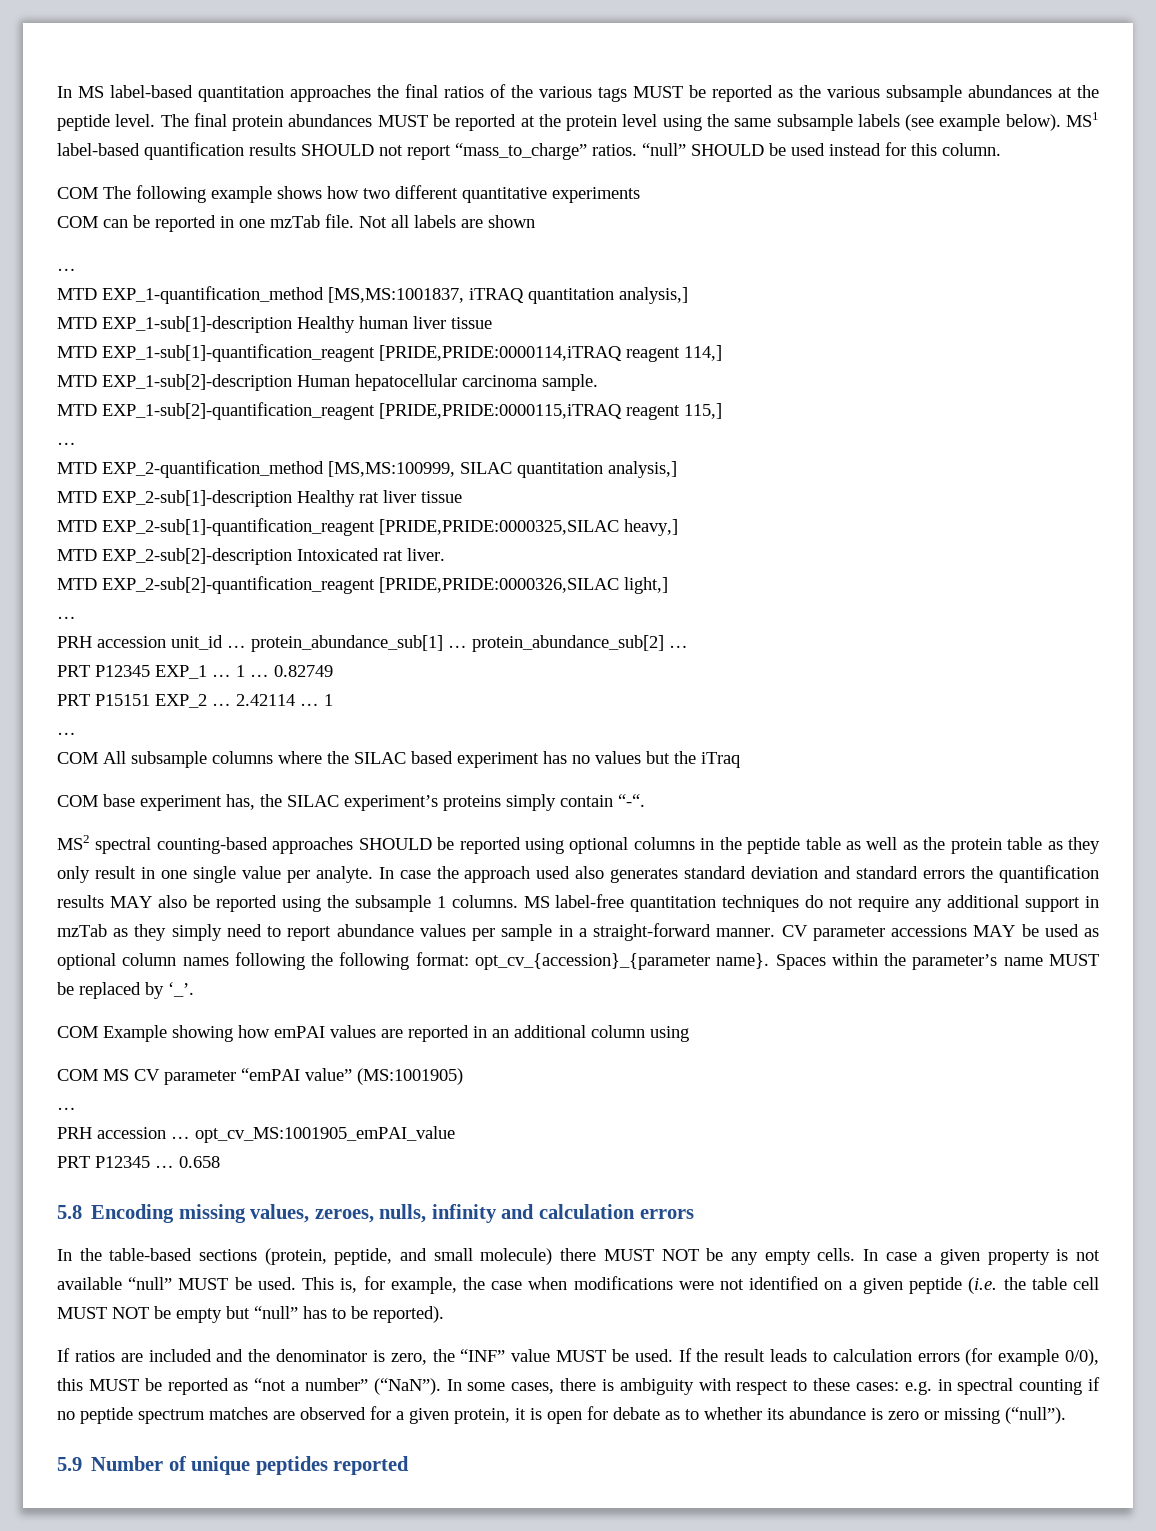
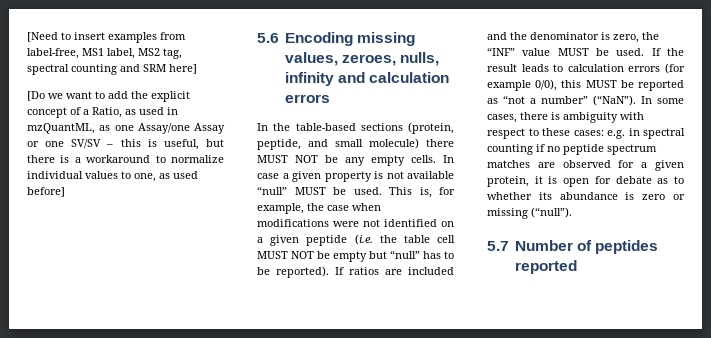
[57,84,1099,102] [57,112,1100,131] [57,142,1001,160] [57,185,640,203] [57,214,535,232] [57,268,76,271] [57,286,688,304] [57,316,492,333] [57,344,722,362] [57,374,598,391] [57,402,722,420] [57,442,76,445] [57,460,677,478] [57,490,462,507] [57,518,678,536] [57,548,445,565] [57,576,668,594] [57,616,76,619] [57,635,688,652] [57,665,333,679] [57,694,333,708] [57,732,76,735] [57,751,740,768] [57,794,645,811] [57,835,1101,854] [57,865,1100,883] [57,894,1100,912] [57,923,1099,941] [57,952,1100,970] [57,982,194,999] [57,1025,689,1042] [57,1068,463,1085] [57,1107,76,1110] [57,1126,455,1143] [57,1156,220,1168] [57,1205,82,1219] In MS label-based quantitation approaches the final ratios of the various tags MUST be reported as the various subsample abundances at the peptide level. The final protein abundances MUST be reported at the protein level using the same subsample labels (see example below). MS1 label-based quantification results SHOULD not report “mass_to_charge” ratios. “null” SHOULD be used instead for this column. // COM The following example shows how two different quantitative experiments // COM can be reported in one mzTab file. Not all labels are shown // … // MTD EXP_1-quantification_method [MS,MS:1001837, iTRAQ quantitation analysis,] // MTD EXP_1-sub[1]-description Healthy human liver tissue // MTD EXP_1-sub[1]-quantification_reagent [PRIDE,PRIDE:0000114,iTRAQ reagent 114,] // MTD EXP_1-sub[2]-description Human hepatocellular carcinoma sample. // MTD EXP_1-sub[2]-quantification_reagent [PRIDE,PRIDE:0000115,iTRAQ reagent 115,] // … // MTD EXP_2-quantification_method [MS,MS:100999, SILAC quantitation analysis,] // MTD EXP_2-sub[1]-description Healthy rat liver tissue // MTD EXP_2-sub[1]-quantification_reagent [PRIDE,PRIDE:0000325,SILAC heavy,] // MTD EXP_2-sub[2]-description Intoxicated rat liver. // MTD EXP_2-sub[2]-quantification_reagent [PRIDE,PRIDE:0000326,SILAC light,] // … // PRH accession unit_id … protein_abundance_sub[1] … protein_abundance_sub[2] … // PRT P12345 EXP_1 … 1 … 0.82749 // PRT P15151 EXP_2 … 2.42114 … 1 // … // COM All subsample columns where the SILAC based experiment has no values but the iTraq // COM base experiment has, the SILAC experiment’s proteins simply contain “-“. // MS2 spectral counting-based approaches SHOULD be reported using optional columns in the peptide table as well as the protein table as they only result in one single value per analyte. In case the approach used also generates standard deviation and standard errors the quantification results MAY also be reported using the subsample 1 columns. MS label-free quantitation techniques do not require any additional support in mzTab as they simply need to report abundance values per sample in a straight-forward manner. CV parameter accessions MAY be used as optional column names following the following format: opt_cv_{accession}_{parameter name}. Spaces within the parameter’s name MUST be replaced by ‘_’. // COM Example showing how emPAI values are reported in an additional column using // COM MS CV parameter “emPAI value” (MS:1001905) // … // PRH accession … opt_cv_MS:1001905_emPAI_value // PRT P12345 … 0.658 // 5.8 -> [27,32,186,43] [27,48,182,59] [27,64,197,75] [27,91,190,102] [27,107,178,118] [27,123,225,134] [27,139,224,150] [27,155,224,163] [27,171,198,182] [27,187,65,197] [257,33,279,43] [Need to insert examples from label-free, MS1 label, MS2 tag, spectral counting and SRM here] // [Do we want to add the explicit concept of a Ratio, as used in mzQuantML, as one Assay/one Assay or one SV/SV – this is useful, but there is a workaround to normalize individual values to one, as used before] // 5.6
(444, 1314) // -> (329, 272) none
[57,1457,82,1471] 5.9 -> [487,241,509,251] 5.7
[191,1456,251,1475] unique -> (592, 245) none

